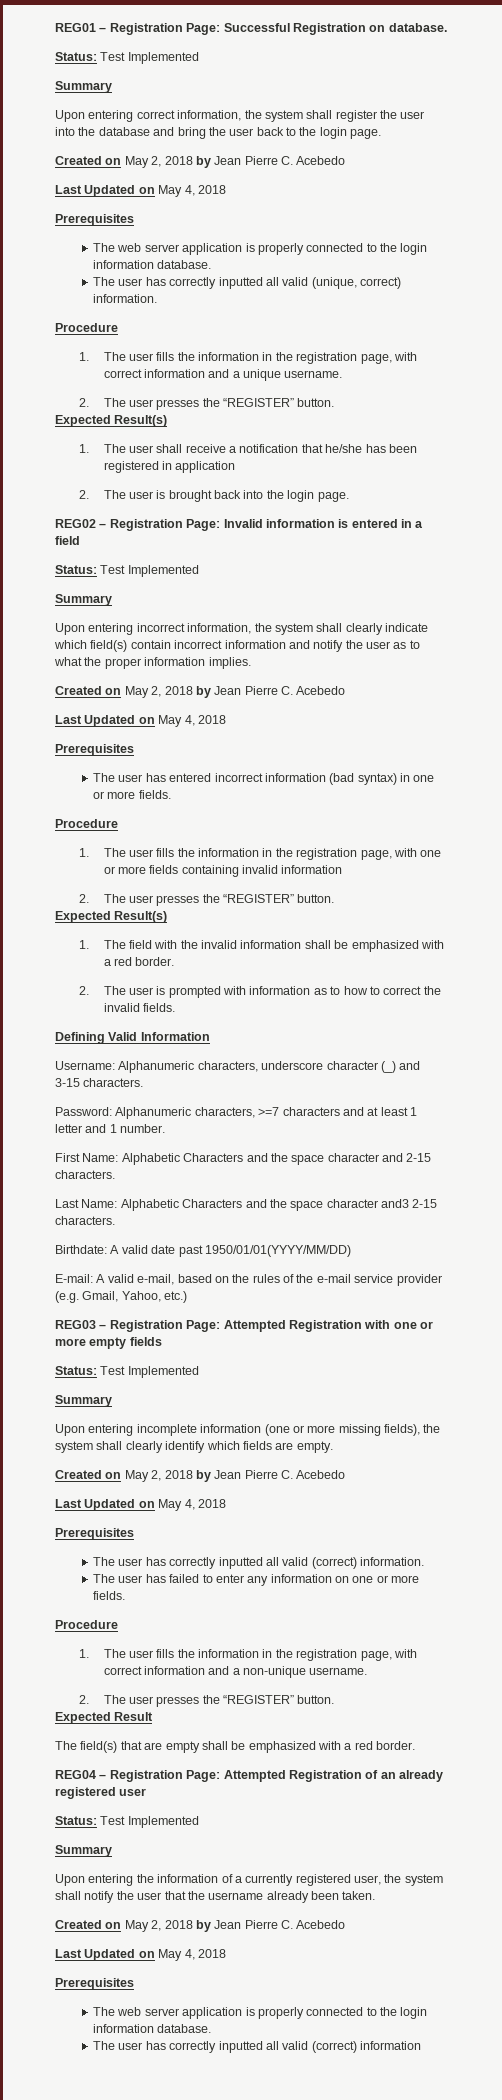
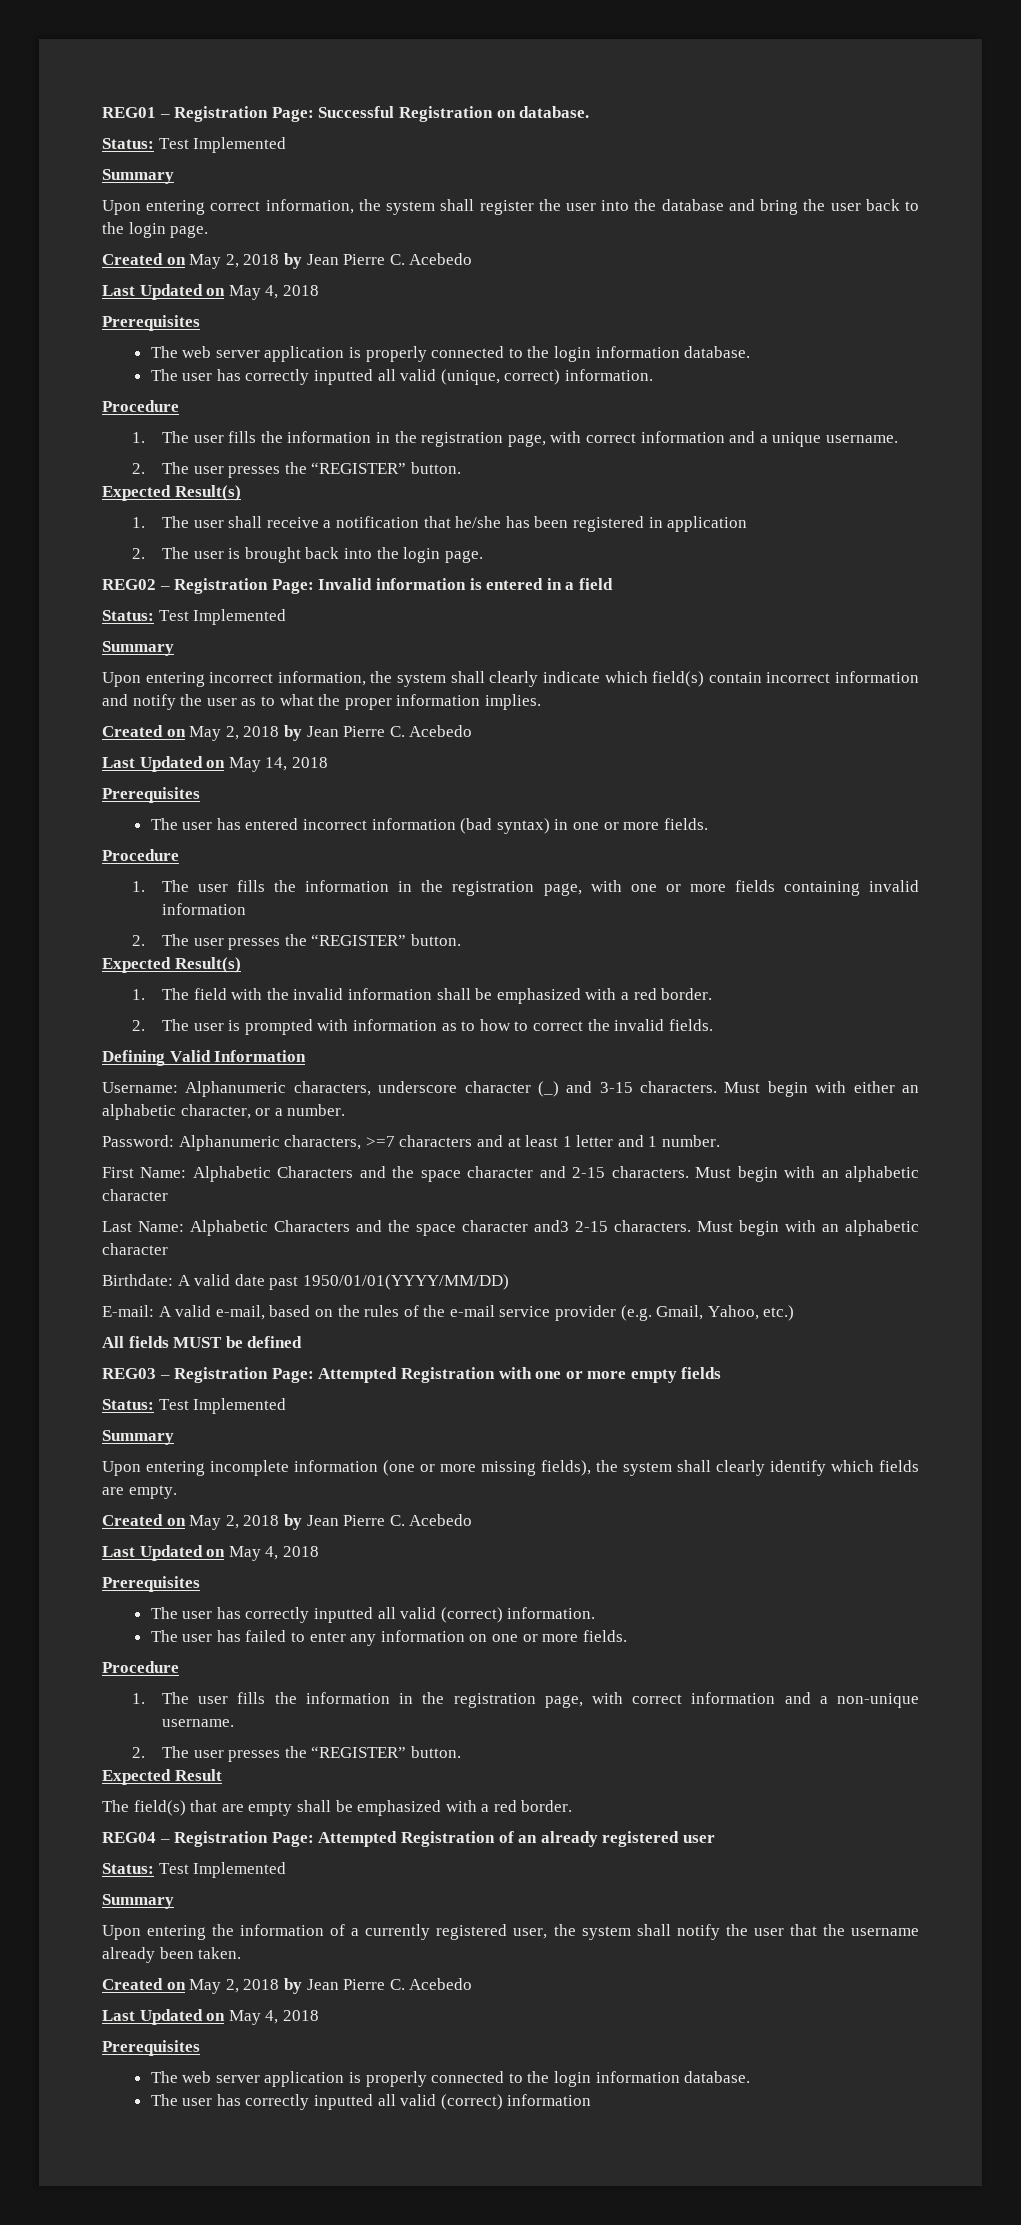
[184,715,195,726] 4, -> [265,757,288,771] 14,
(144, 1082) none -> [724,1081,919,1097] [102,1104,346,1120] Must begin with either an alphabetic character, or a number.
(115, 1174) none -> [695,1166,919,1182] [102,1189,168,1201] Must begin with an alphabetic character
(115, 1220) none -> [697,1220,919,1236] [102,1243,168,1255] Must begin with an alphabetic character
(188, 1297) none -> [102,1336,303,1348] // All fields MUST be defined

